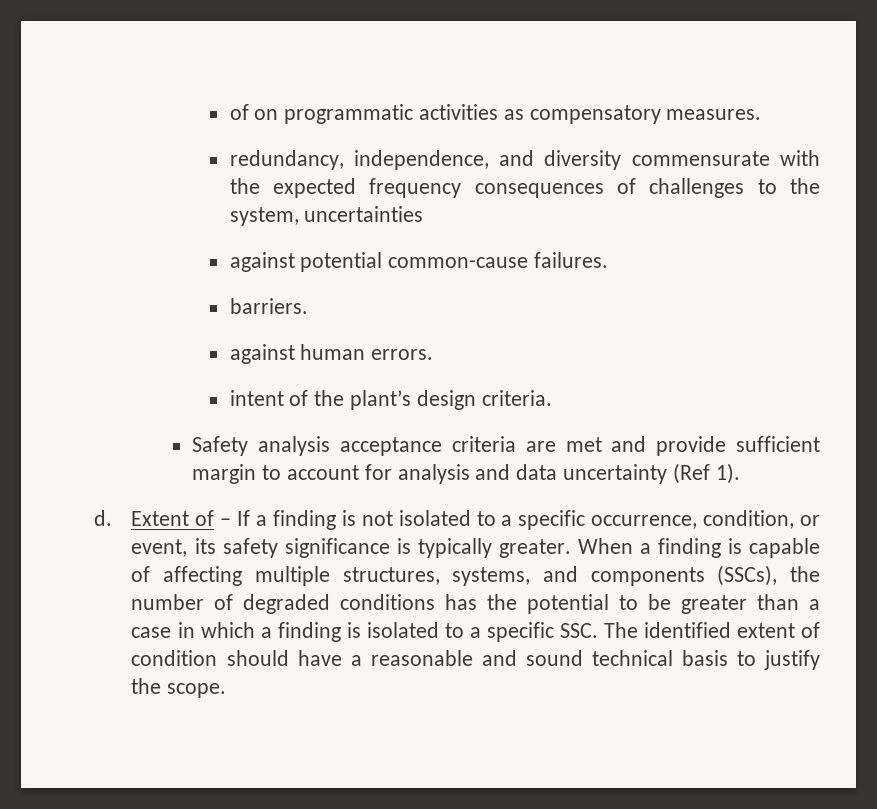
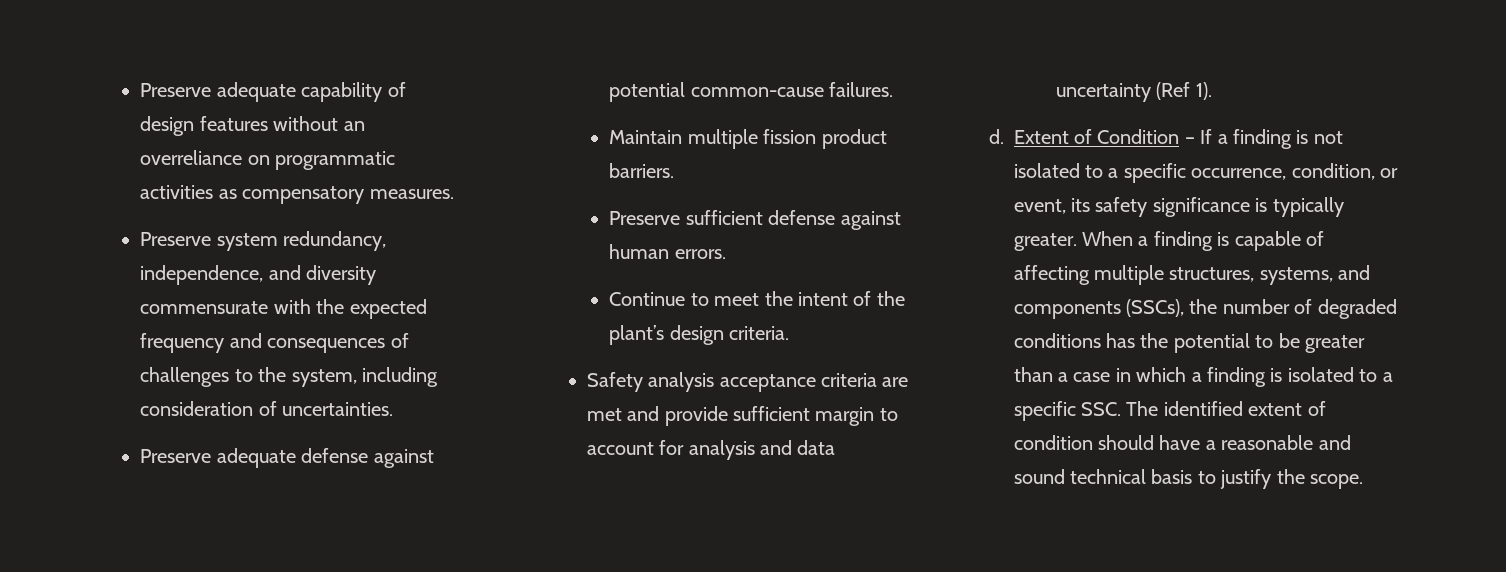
[229,104,249,120] of -> [140,82,406,102] [140,116,365,136] [140,150,243,165] Preserve adequate capability of design features without an overreliance
(762, 114) none -> [140,232,278,251] Preserve system
(462, 188) none -> [229,333,262,348] and
[304,206,424,222] [229,252,608,272] [229,298,308,314] uncertainties // against potential common-cause failures. // barriers. // -> [362,367,439,387] [140,401,394,416] [140,448,434,468] [609,82,894,102] [609,129,887,149] [609,163,675,178] [609,210,836,225] including consideration of uncertainties. // Preserve adequate defense against potential common-cause failures. // Maintain multiple fission product barriers. // Preserve sufficient defense
(434, 354) none -> [609,291,793,306] Continue to meet the
(215, 518) none -> [1097,129,1180,144] Condition

